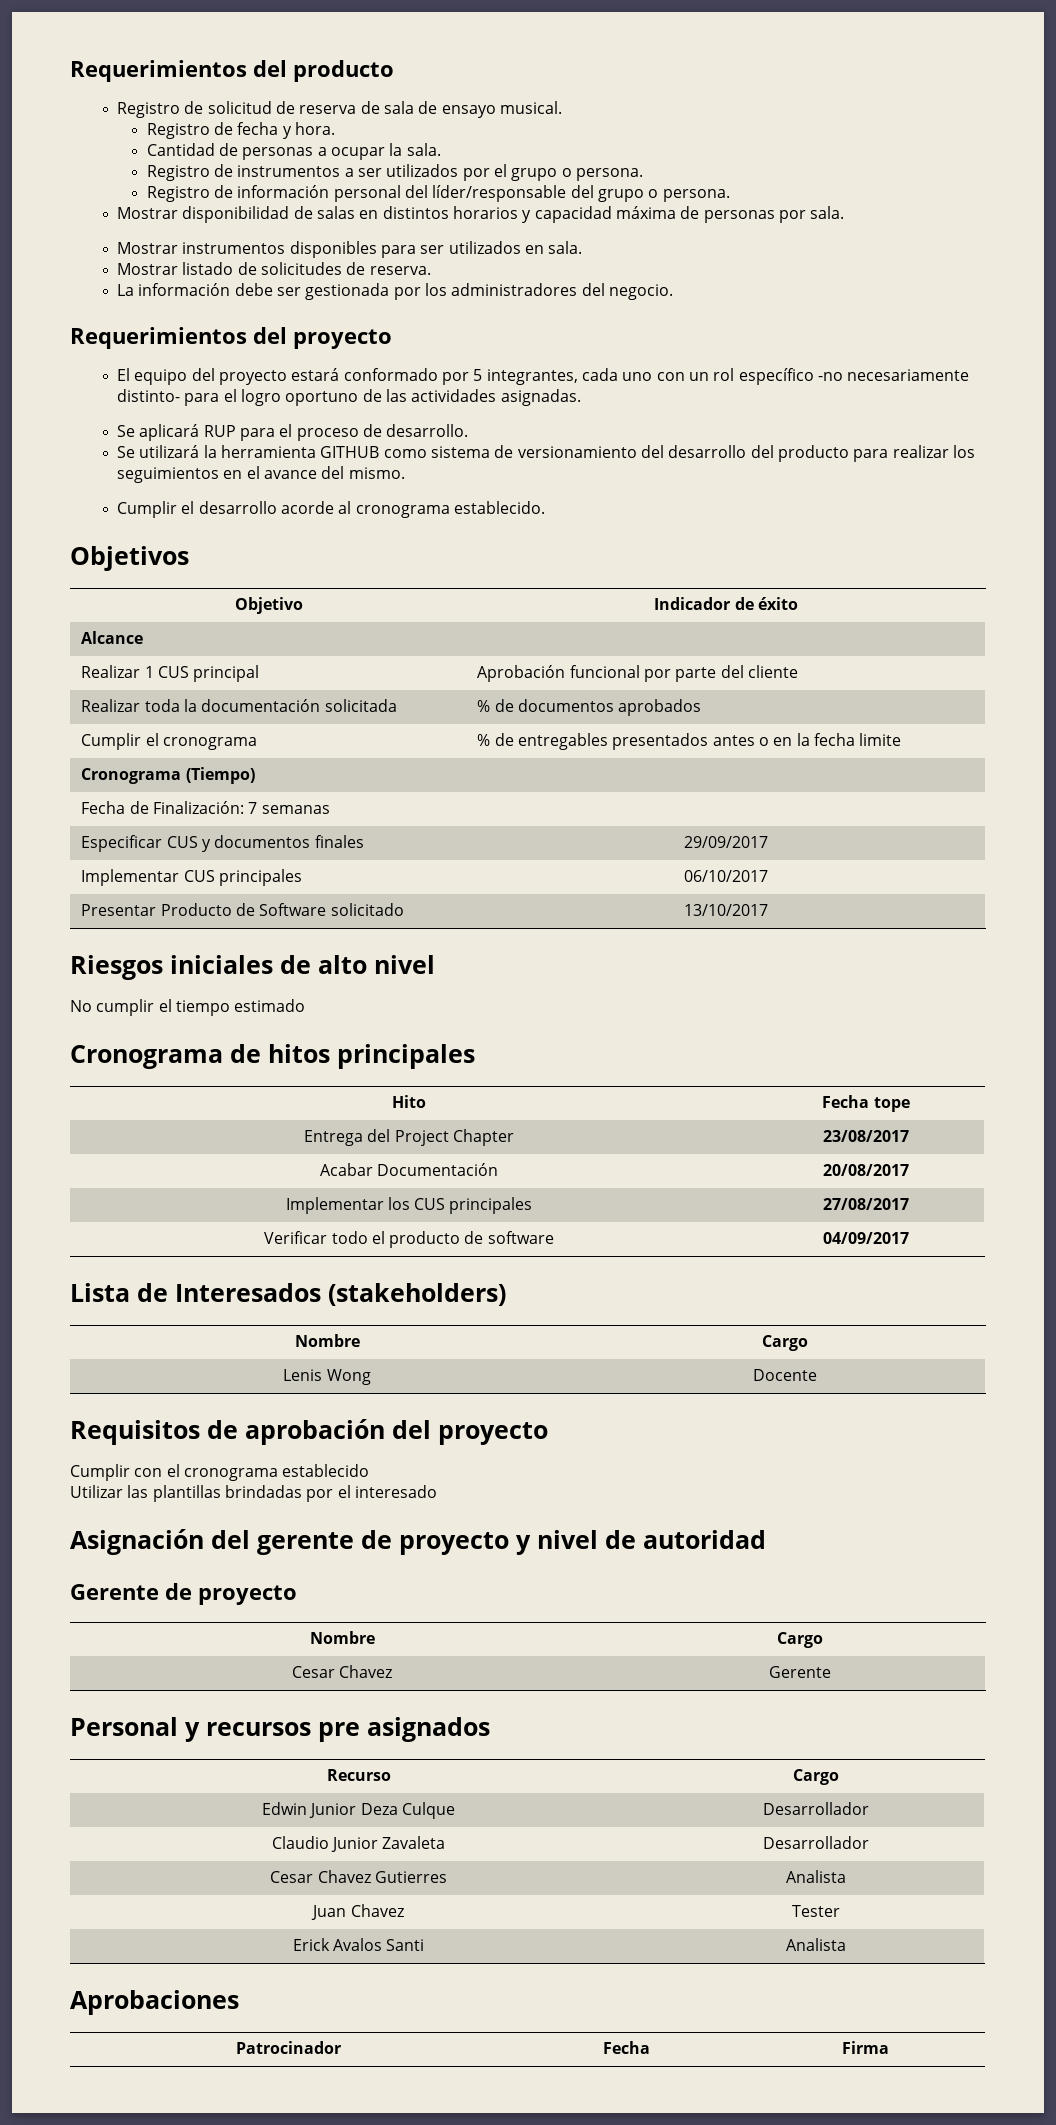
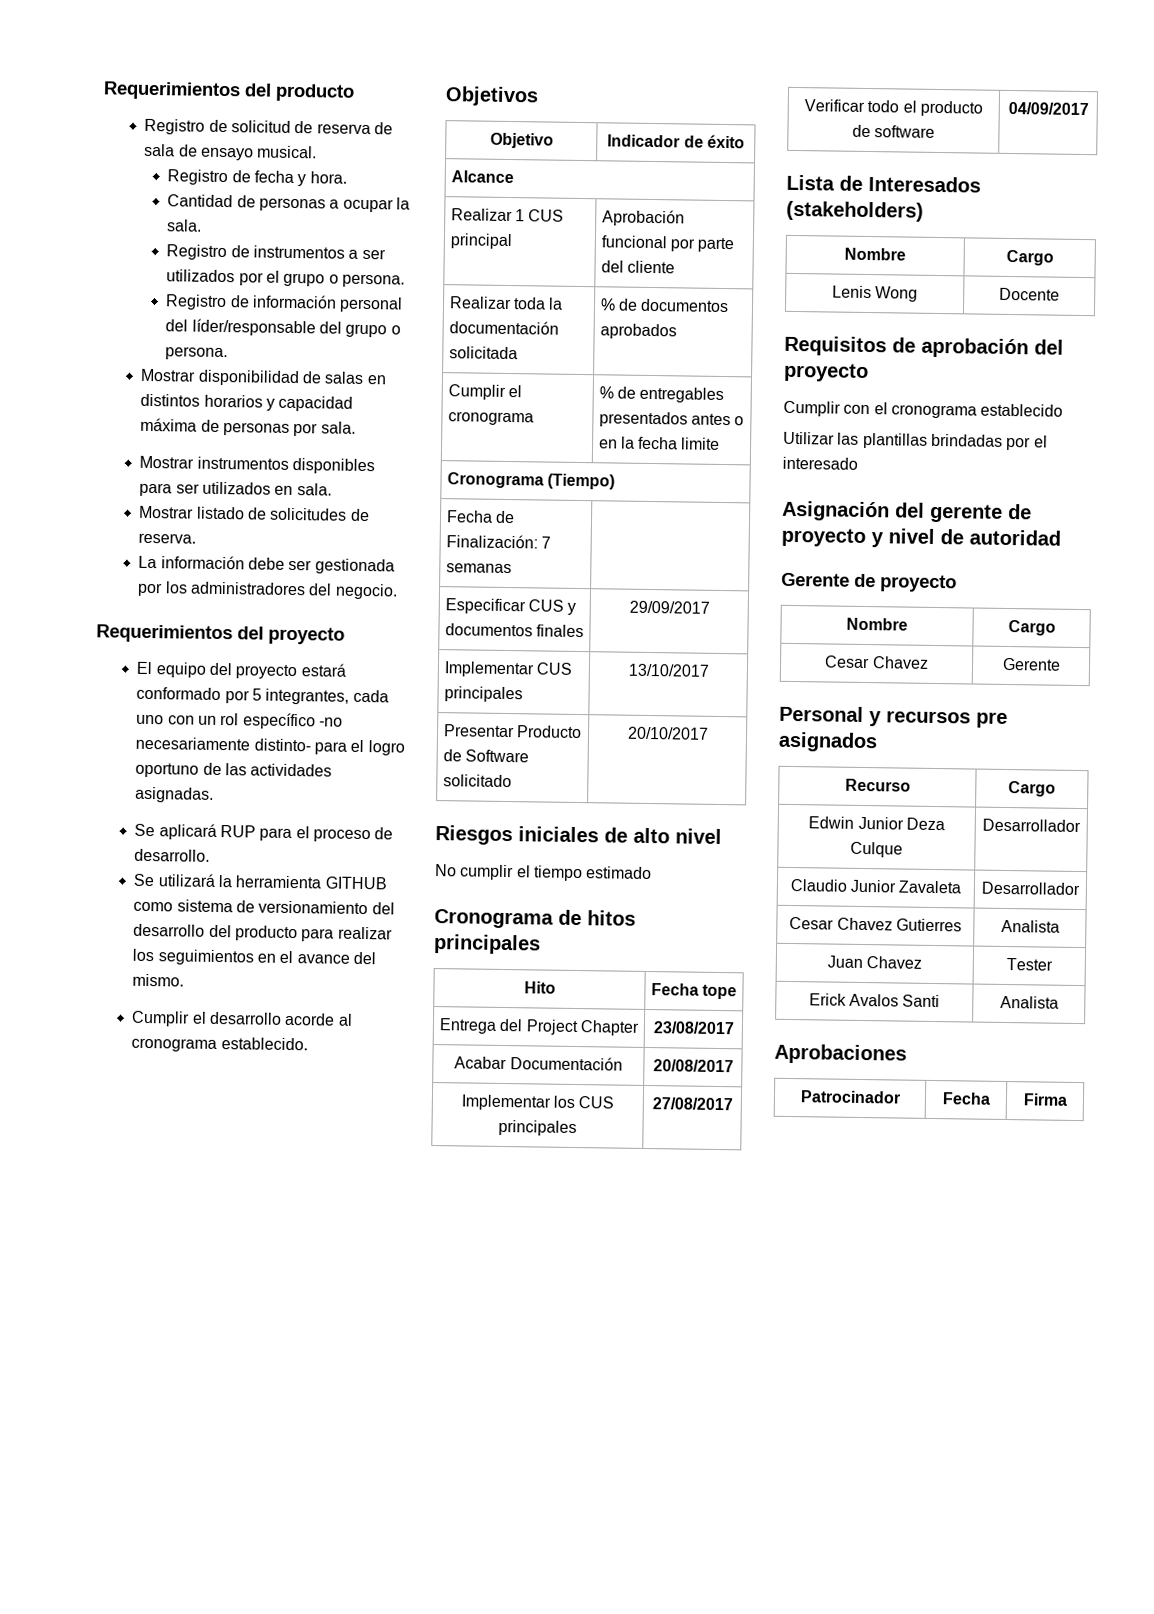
[684,870,768,882] 06/10/2017 -> [627,663,709,677] 13/10/2017
[684,904,768,916] 13/10/2017 -> [626,726,709,740] 20/10/2017

